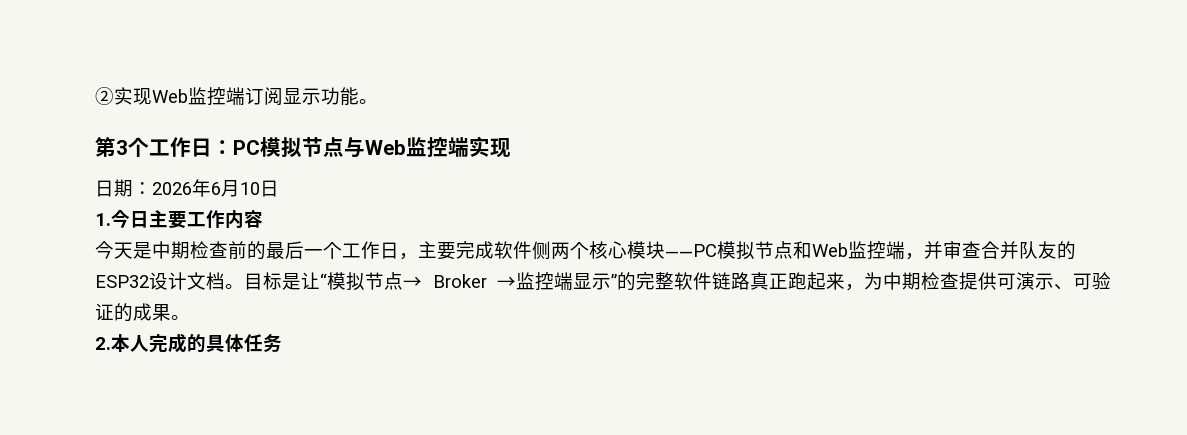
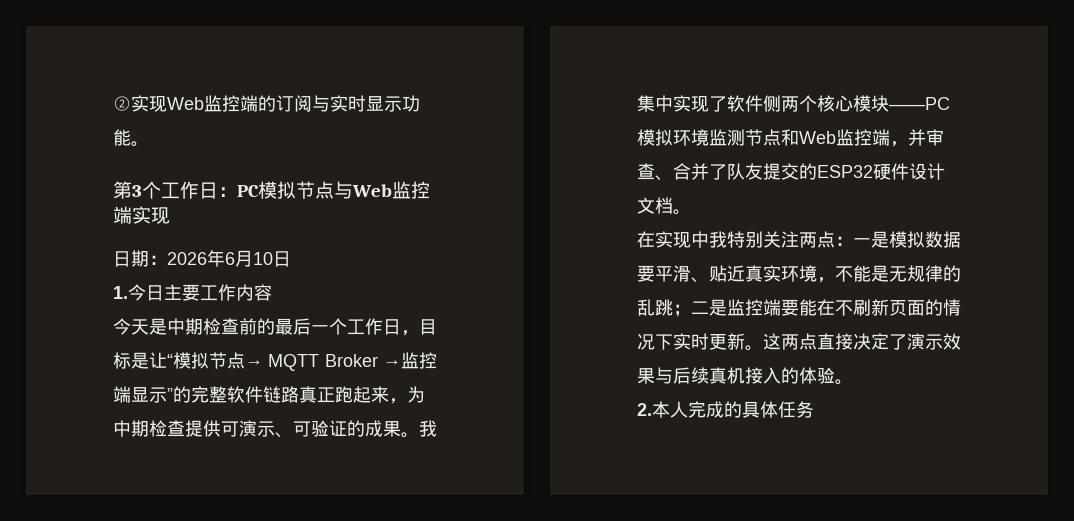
[245,87,283,105] 订阅 -> [258,95,366,112] 的订阅与实时
[418,241,1076,260] [95,272,244,290] 主要完成软件侧两个核心模块——PC模拟节点和Web监控端，并审查合并队友的ESP32设计文档。 -> (419, 333) none
(422, 282) none -> [268,354,320,371] MQTT
(190, 317) none -> [419,420,437,437] [637,95,950,112] [637,129,944,147] [637,163,945,181] [637,197,691,215] [637,231,961,248] [637,265,961,283] [637,299,961,317] [637,333,961,351] [637,367,853,385] 我集中实现了软件侧两个核心模块——PC模拟环境监测节点和Web监控端，并审查、合并了队友提交的ESP32硬件设计文档。 // 在实现中我特别关注两点：一是模拟数据要平滑、贴近真实环境，不能是无规律的乱跳；二是监控端要能在不刷新页面的情况下实时更新。这两点直接决定了演示效果与后续真机接入的体验。

